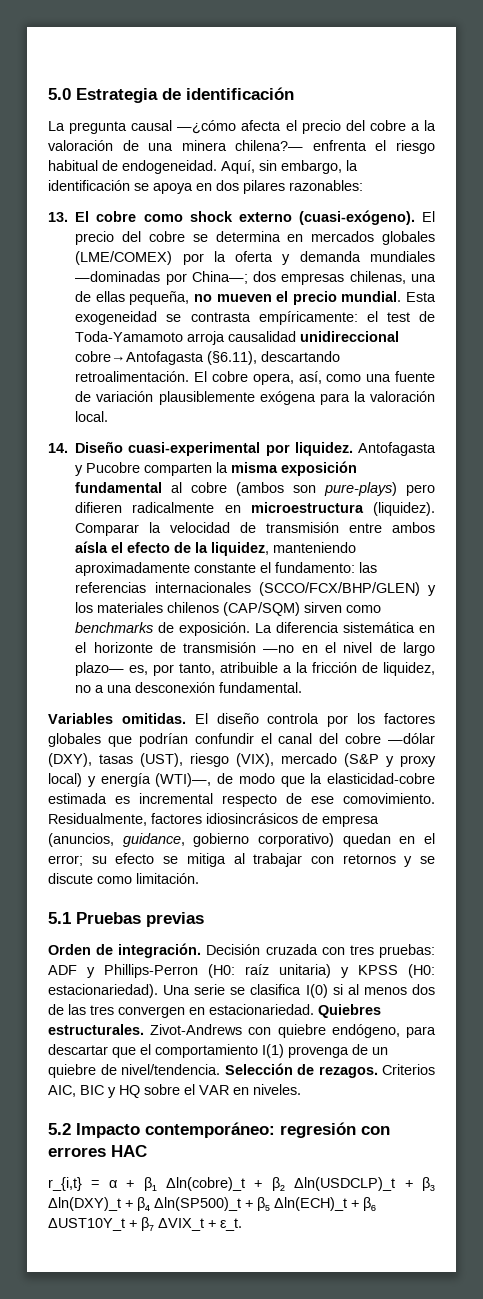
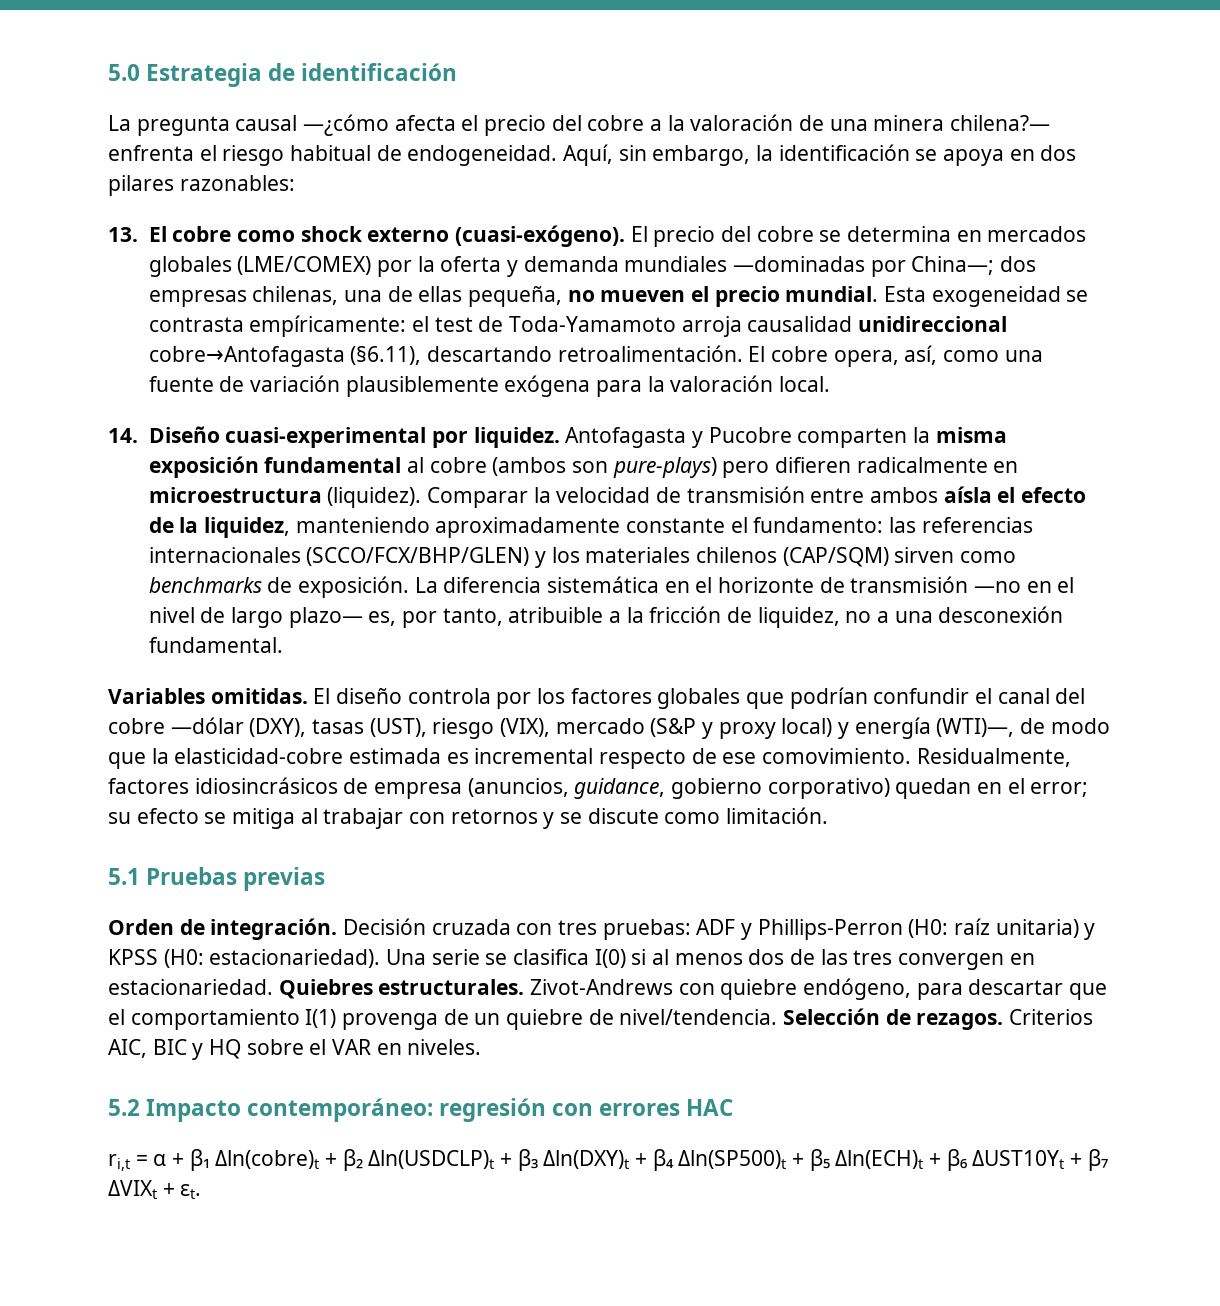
[48,1177,82,1191] r_{i,t} -> [108,1154,130,1171] ri,t
[166,1177,245,1191] Δln(cobre)_t -> [215,1150,320,1169] Δln(cobre)t
[294,1177,396,1191] Δln(USDCLP)_t -> [368,1150,495,1169] Δln(USDCLP)t
[48,1197,121,1211] Δln(DXY)_t -> [543,1150,630,1169] Δln(DXY)t
[154,1197,241,1211] Δln(SP500)_t -> [678,1150,787,1169] Δln(SP500)t
[274,1197,347,1211] Δln(ECH)_t -> [835,1150,924,1169] Δln(ECH)t
[48,1218,125,1231] ΔUST10Y_t -> [972,1150,1065,1169] ΔUST10Yt
[158,1218,242,1231] ΔVIX_t + ε_t. -> [108,1180,202,1199] ΔVIXt + εt.

